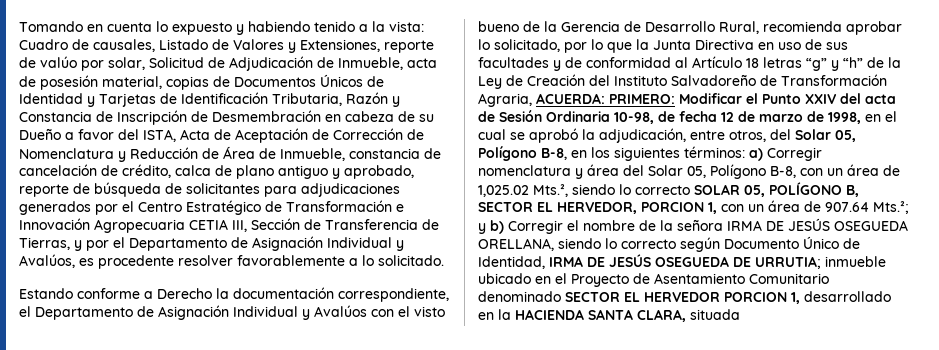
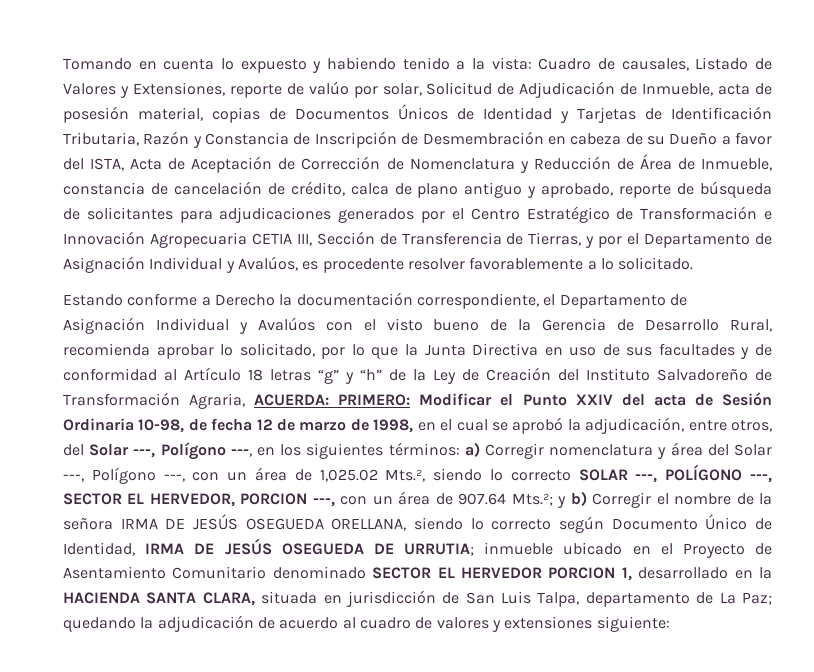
[835,130,856,142] [478,146,567,161] 05, Polígono B-8, -> [133,442,252,460] ---, Polígono ---,
[687,164,796,179] 05, Polígono B-8, -> [63,467,185,484] ---, Polígono ---,
[744,182,859,197] 05, POLÍGONO B, -> [635,464,772,483] ---, POLÍGONO ---,
[708,202,717,214] 1, -> [312,498,335,507] ---,
(740, 314) none -> [323,590,772,607] [63,615,670,632] en jurisdicción de San Luis Talpa, departamento de La Paz; quedando la adjudicación de acuerdo al cuadro de valores y extensiones siguiente:

